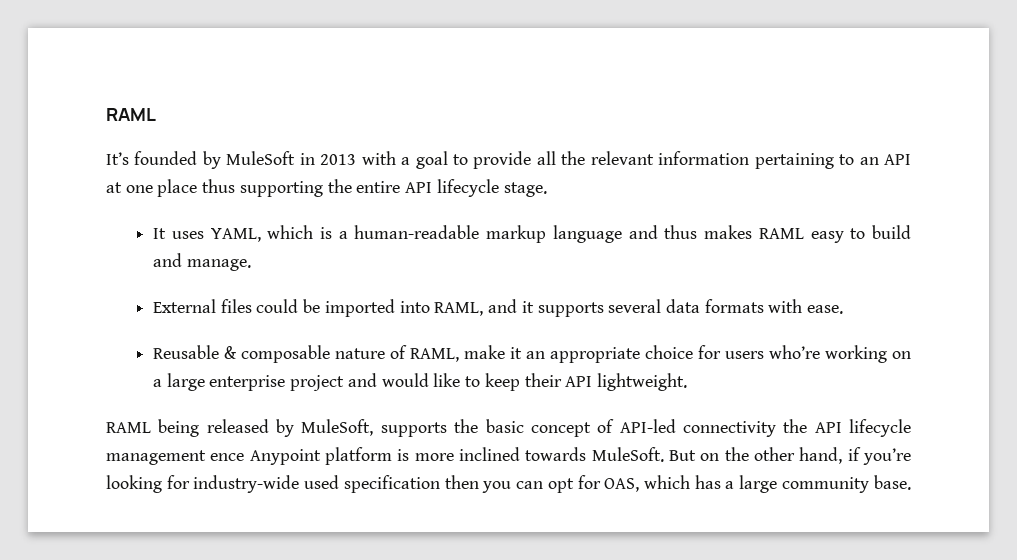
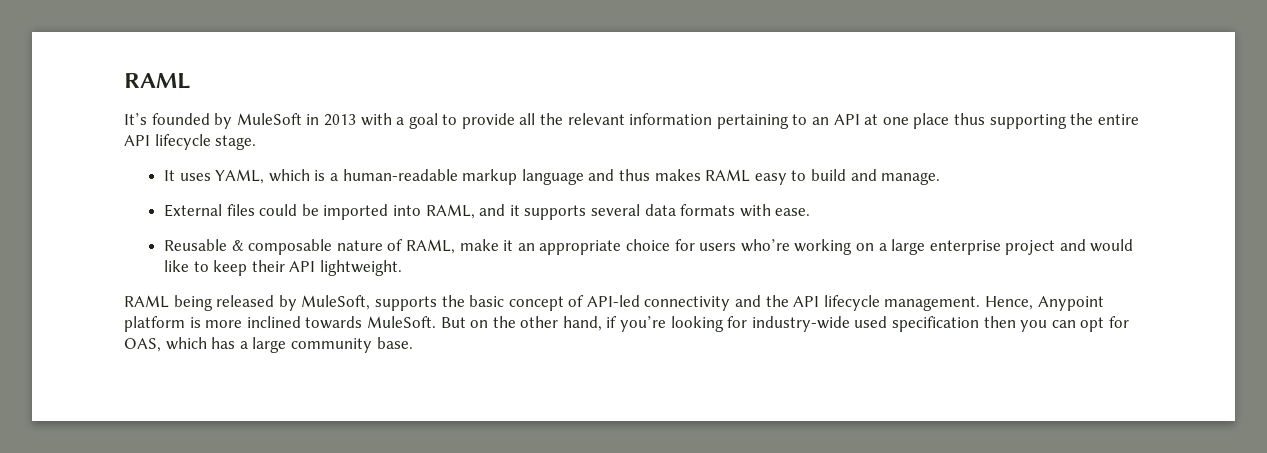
(776, 429) none -> [735,295,762,307] and
[106,450,245,465] management ence -> [884,296,1034,311] management. Hence,

